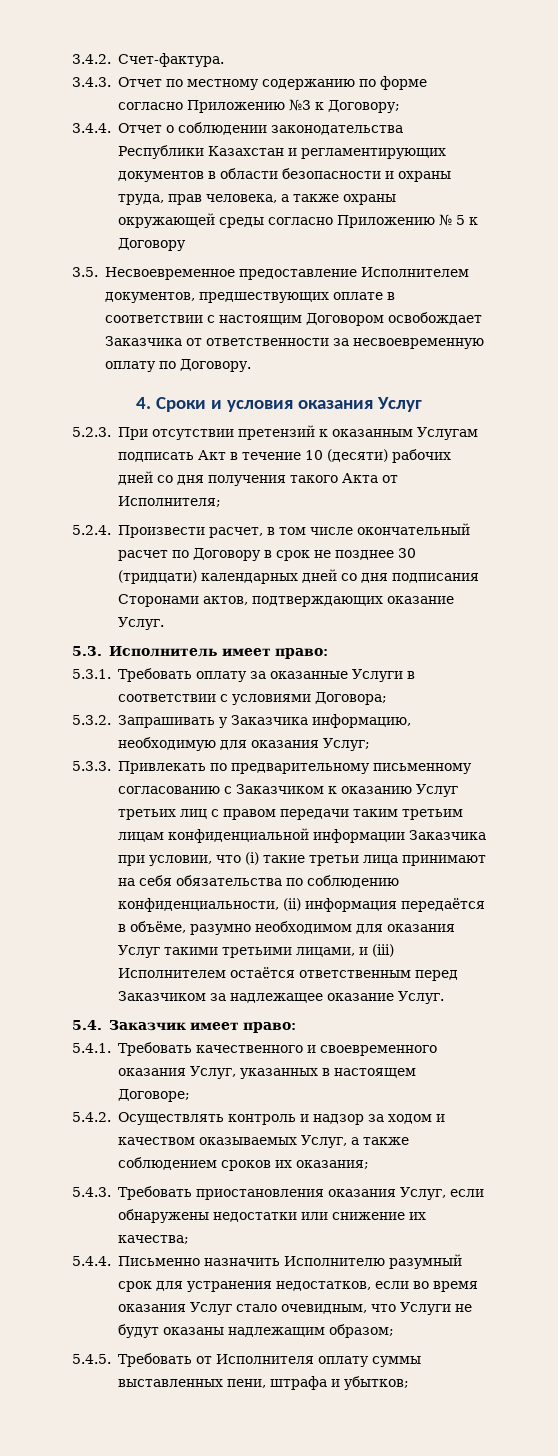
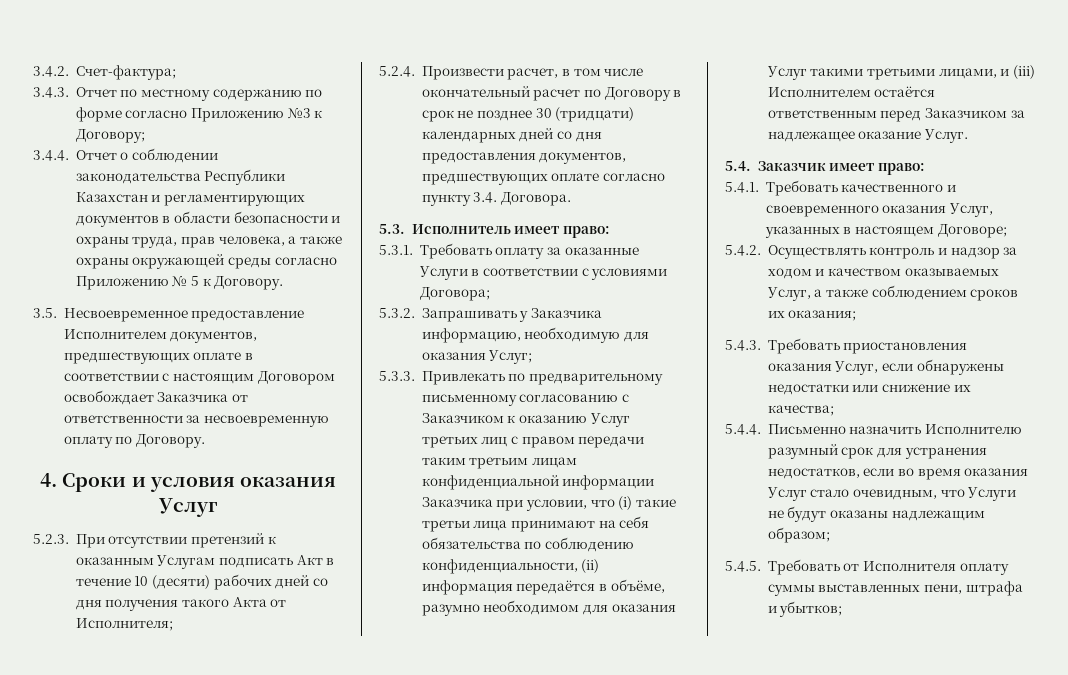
[117,53,224,67] Счет-фактура. -> [75,65,176,80] Счет-фактура;
[117,238,186,251] Договору -> [214,276,284,290] Договору.
[391,573,479,583] [117,594,454,607] [117,617,164,630] подписания Сторонами актов, подтверждающих оказание Услуг. -> [421,152,627,164] [421,173,666,185] [421,192,572,206] предоставления документов, предшествующих оплате согласно пункту 3.4. Договора.

